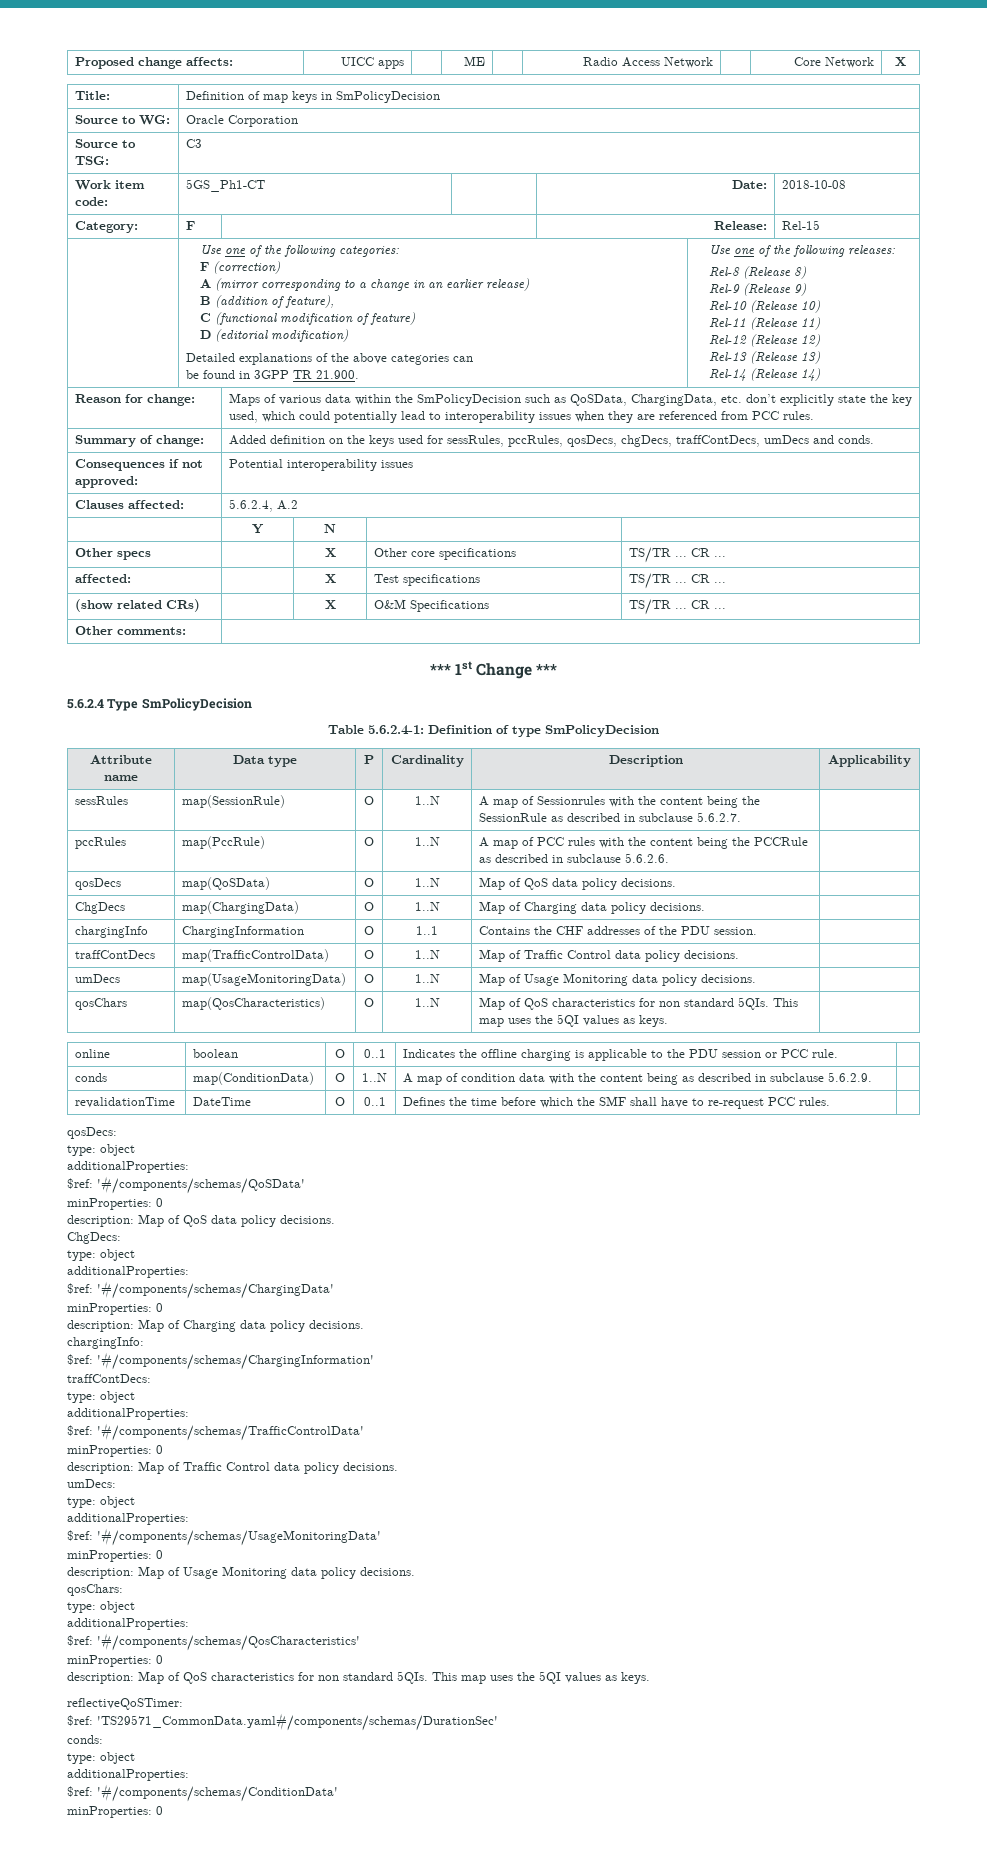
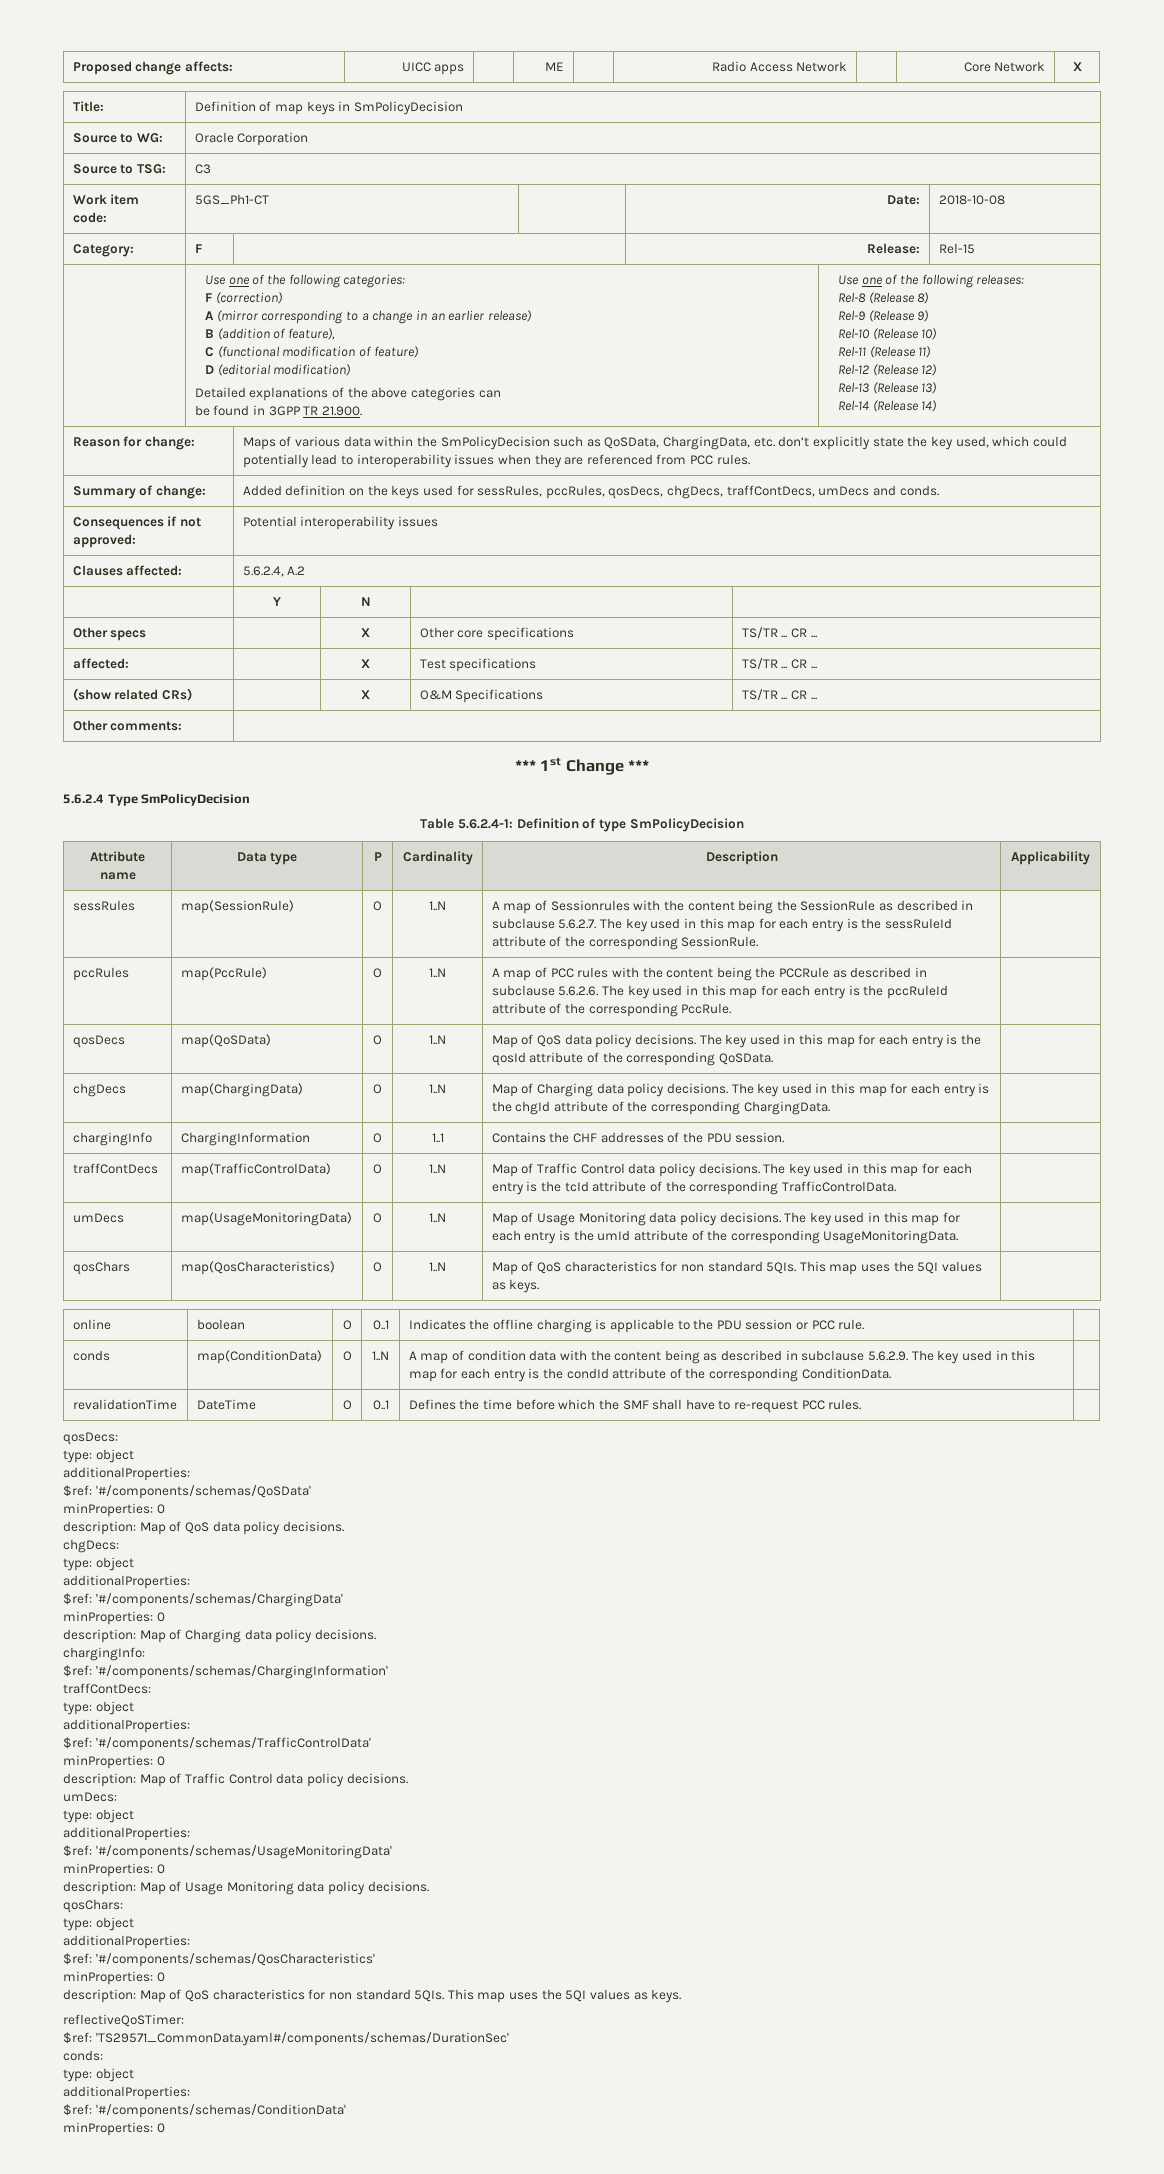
(741, 817) none -> [599,918,953,932] [491,936,759,950] The key used in this map for each entry is the sessRuleId attribute of the corresponding SessionRule.
(669, 858) none -> [601,985,949,999] [491,1003,732,1017] The key used in this map for each entry is the pccRuleId attribute of the corresponding PccRule.
[74,902,125,914] | // ChgDecs -> [699,1034,981,1048] [491,1052,773,1066] [72,1083,126,1097] The key used in this map for each entry is the qosId attribute of the corresponding QoSData. | // chgDecs
(705, 906) none -> [731,1083,990,1097] [491,1101,830,1115] The key used in this map for each entry is the chgId attribute of the corresponding ChargingData.
(739, 954) none -> [763,1163,972,1177] [491,1181,896,1195] The key used in this map for each entry is the tcId attribute of the corresponding TrafficControlData.
(756, 978) none -> [784,1212,961,1226] [491,1230,959,1244] The key used in this map for each entry is the umId attribute of the corresponding UsageMonitoringData.
(872, 1077) none -> [911,1350,1036,1364] [408,1368,891,1382] The key used in this map for each entry is the condId attribute of the corresponding ConditionData.
[67,1232,121,1244] ChgDecs: -> [63,1539,119,1553] chgDecs:

